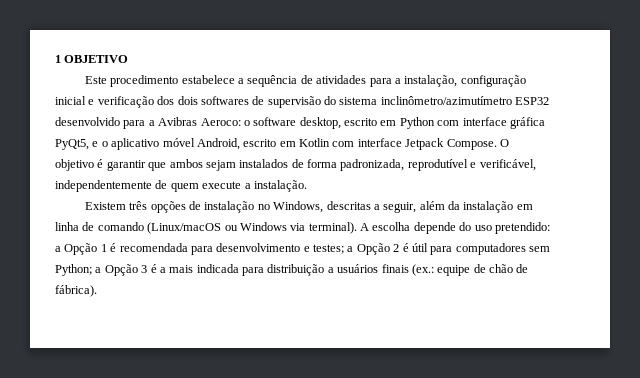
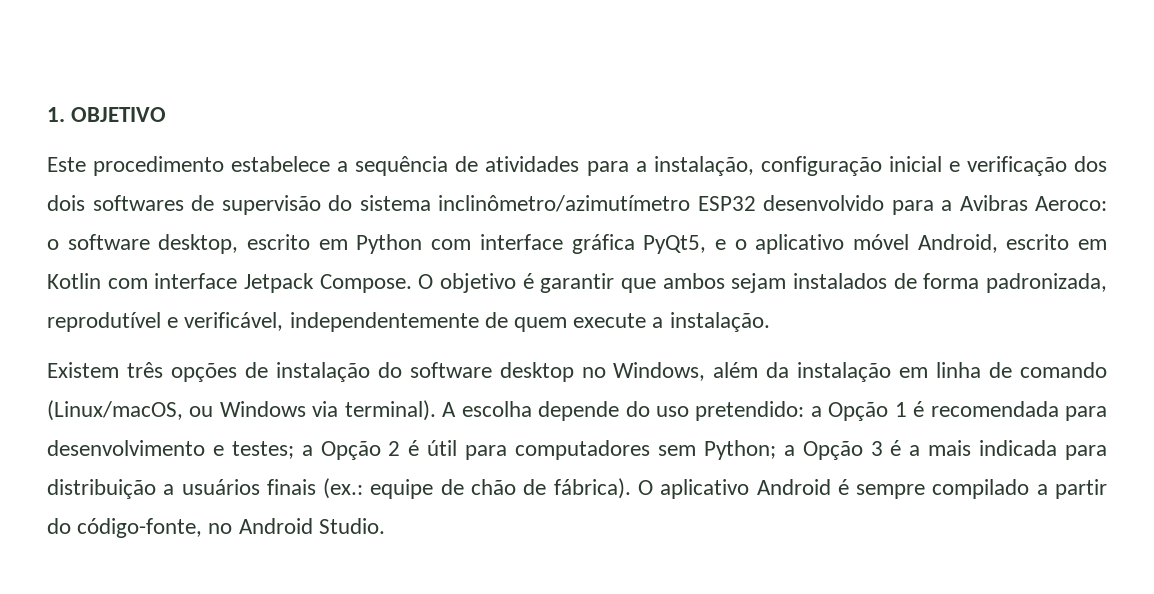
[55,55,61,63] 1 -> [47,107,65,122] 1.
[257,201,417,213] no Windows, descritas a seguir, -> [377,362,706,382] do software desktop no Windows,
[147,222,222,234] (Linux/macOS -> [47,400,183,421] (Linux/macOS,
(97, 291) none -> [637,479,1107,499] [47,518,385,538] O aplicativo Android é sempre compilado a partir do código-fonte, no Android Studio.

